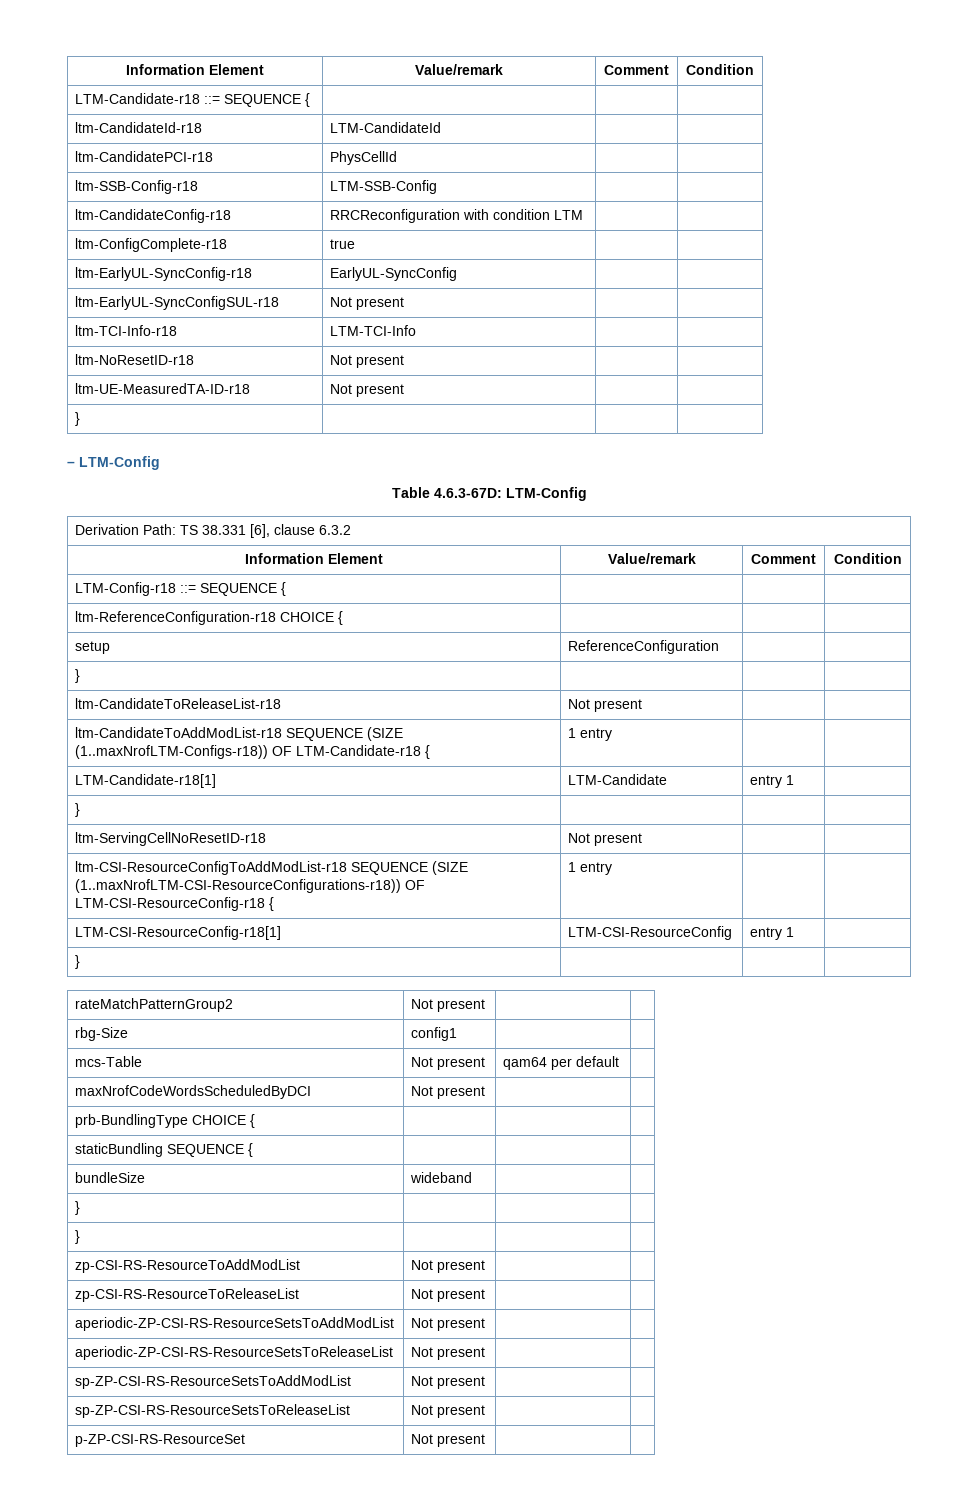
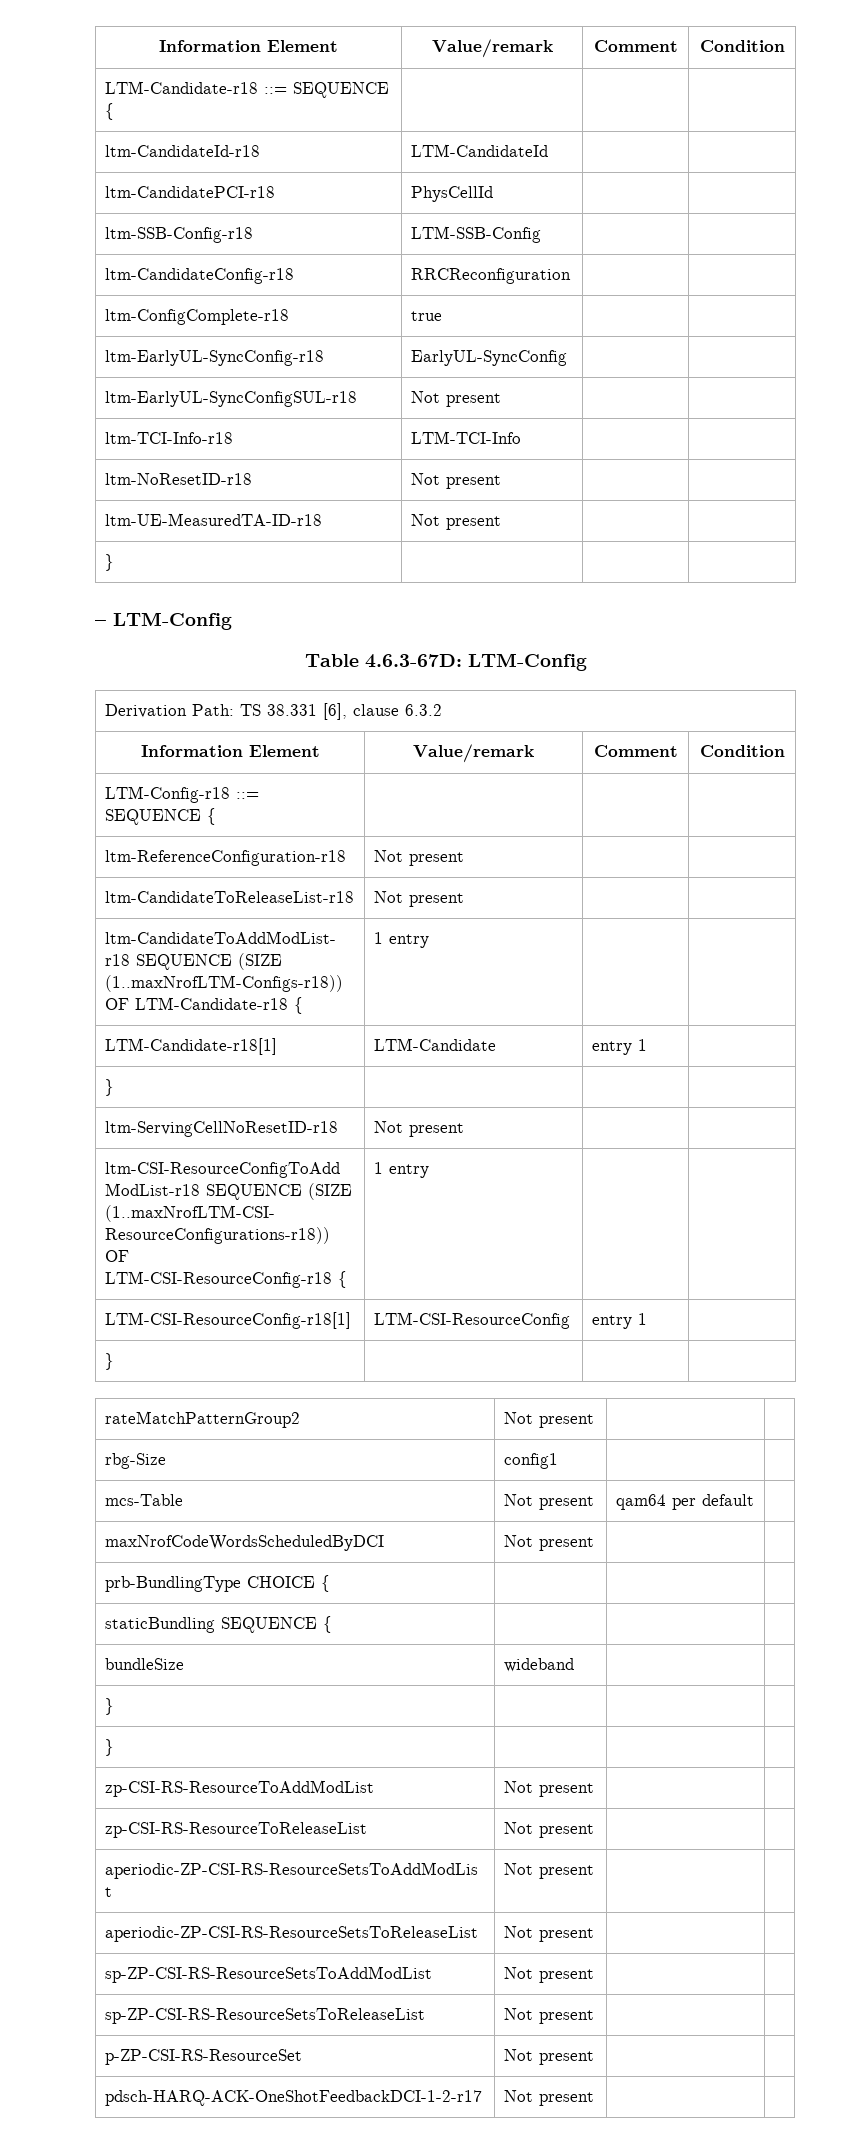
[463,209,584,220] with condition LTM -> (572, 276) none
[280,611,344,625] [75,641,111,654] [568,640,720,654] [75,669,81,683] CHOICE { | | | // setup | ReferenceConfiguration | | // } | -> [374,850,465,866] | Not present
(486, 1440) none -> [105,2090,483,2106] [504,2090,595,2106] // pdsch-HARQ-ACK-OneShotFeedbackDCI-1-2-r17 | Not present | |

